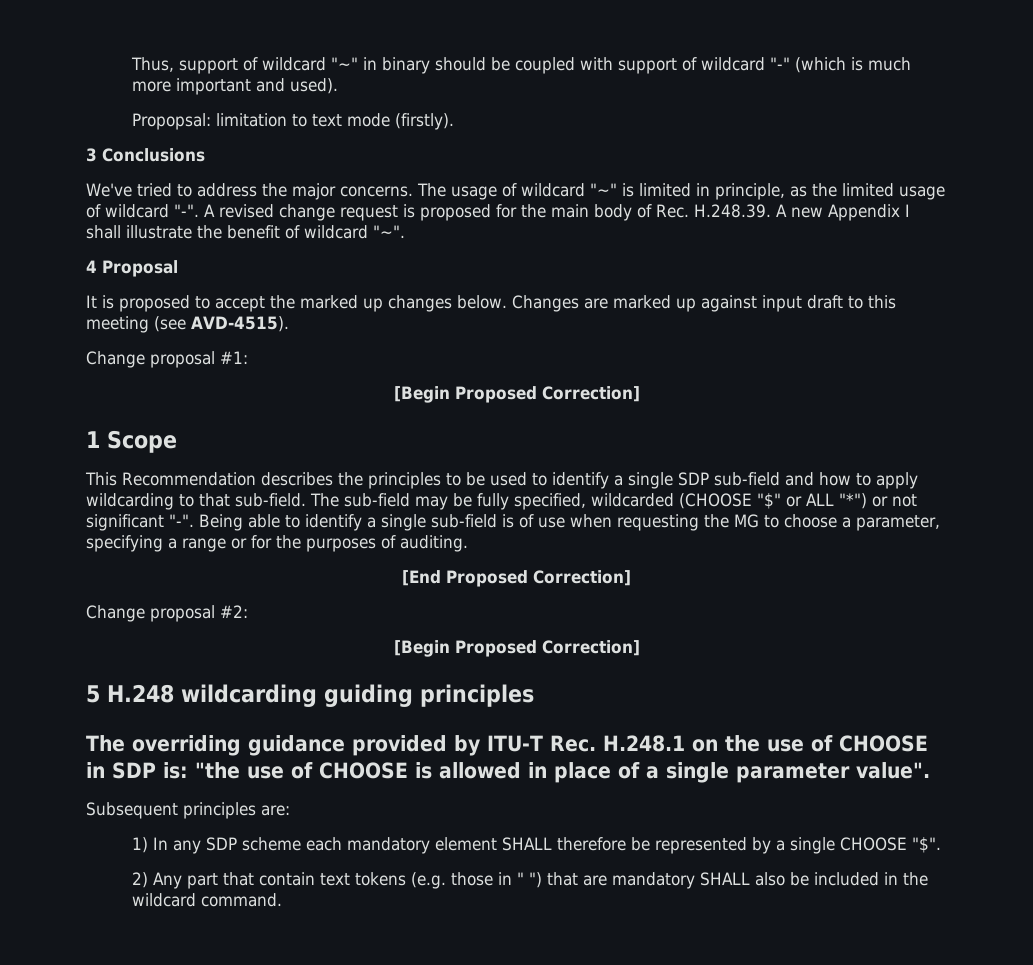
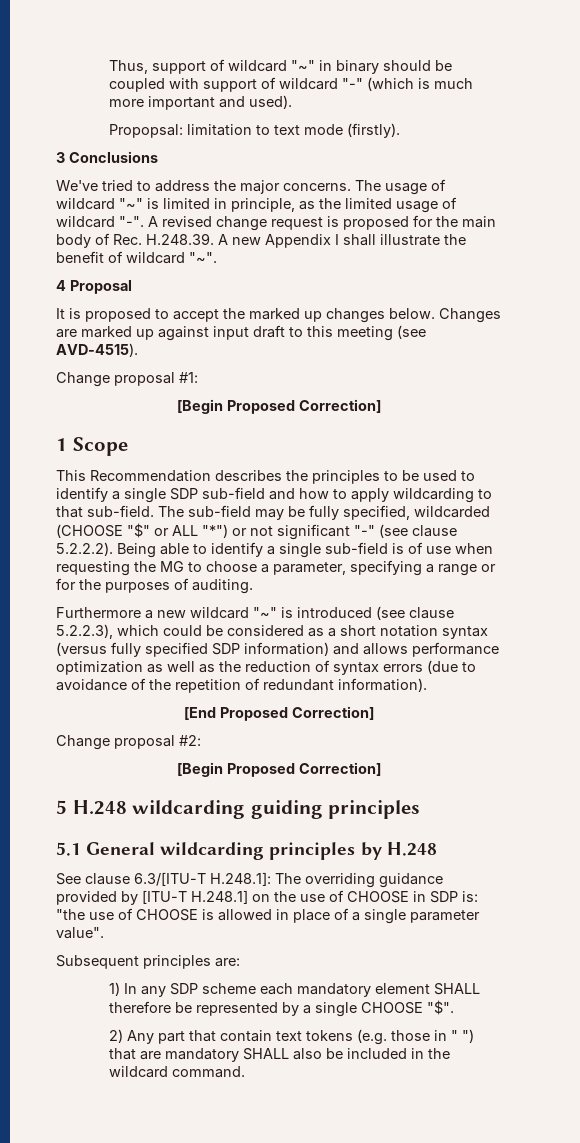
[169,514,194,527] "-". -> [354,524,457,538] [56,542,113,556] "-" (see clause 5.2.2.2).
(468, 543) none -> [56,606,454,620] [56,624,488,639] [56,642,499,657] [56,660,476,675] [56,678,427,693] // Furthermore a new wildcard "~" is introduced (see clause 5.2.2.3), which could be considered as a short notation syntax (versus fully specified SDP information) and allows performance optimization as well as the reduction of syntax errors (due to avoidance of the repetition of redundant information).
(534, 695) none -> [56,842,437,860] [56,872,271,886] 5.1 General wildcarding principles by H.248 // See clause 6.3/[ITU-T H.248.1]:
[487,735,685,752] ITU-T Rec. H.248.1 -> [142,890,248,904] [ITU-T H.248.1]

